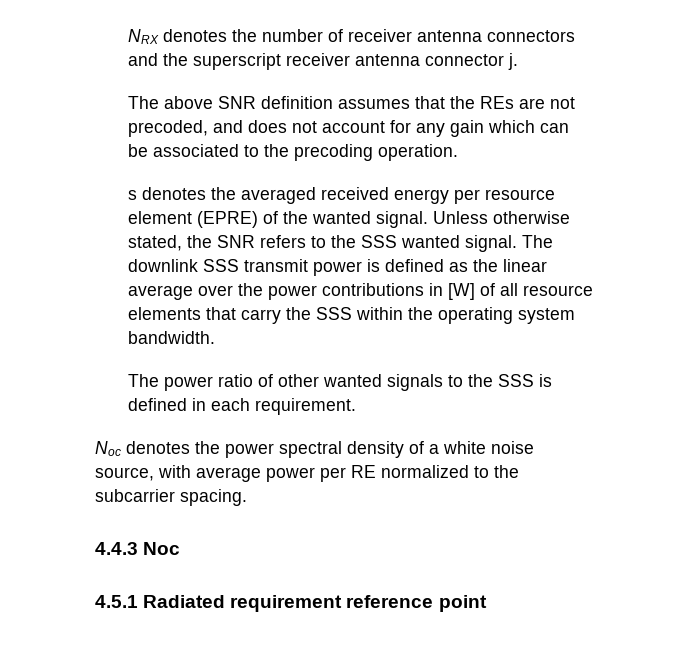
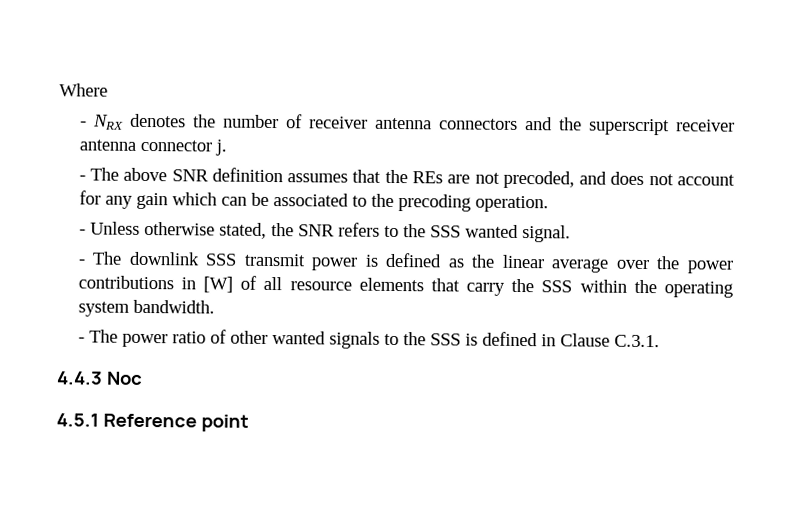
(127, 36) none -> [59,83,108,97] [79,121,87,127] Where // -
(518, 61) none -> [78,175,86,181] -
[127,187,555,204] [127,211,428,228] s denotes the averaged received energy per resource element (EPRE) of the wanted signal. -> [78,229,86,235] -
(517, 243) none -> [77,259,85,265] // -
(215, 337) none -> [77,337,85,343] -
[210,398,356,415] [95,441,534,458] [95,465,519,482] [95,489,247,506] each requirement. // Noc denotes the power spectral density of a white noise source, with average power per RE normalized to the subcarrier spacing. -> [559,333,660,348] Clause C.3.1.
[143,595,434,612] Radiated requirement reference -> [102,413,197,428] Reference

